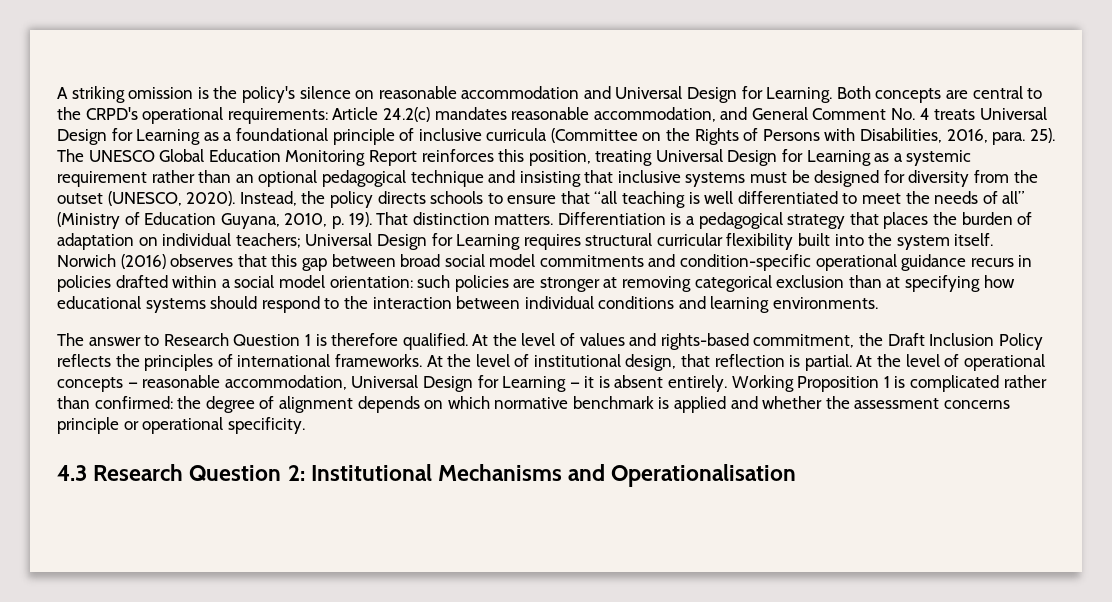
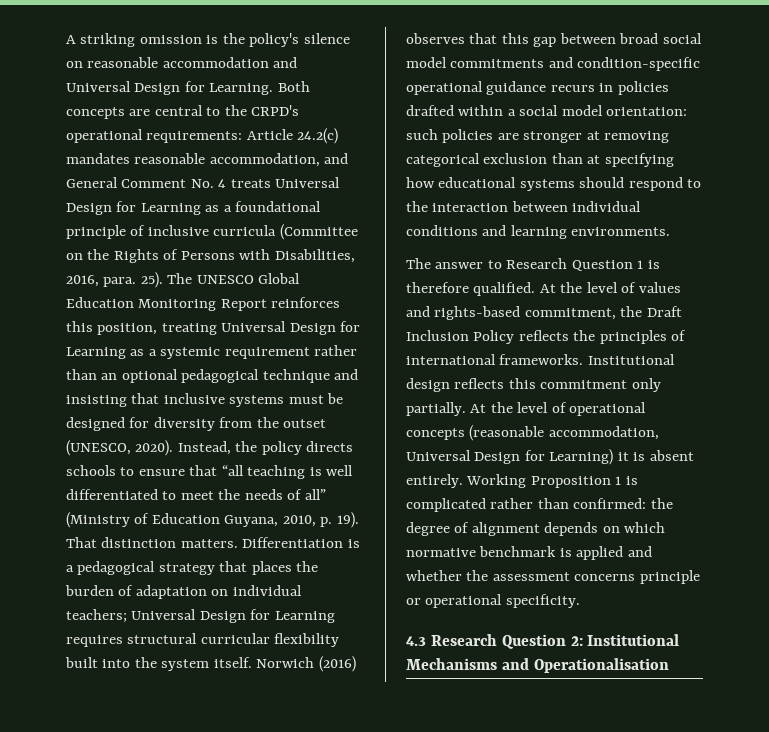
[426,354,852,371] At the level of institutional design, that reflection is partial. -> [587,354,675,365] [406,378,661,392] [406,402,466,416] Institutional design reflects this commitment only partially.
[127,375,221,388] — reasonable -> [469,425,545,441] (reasonable
[502,376,580,392] Learning — -> [549,449,614,465] Learning)

